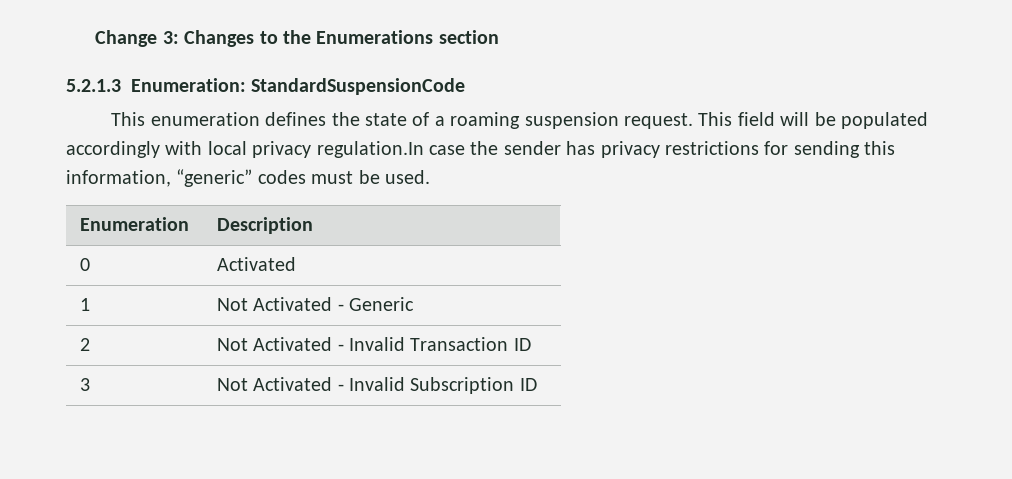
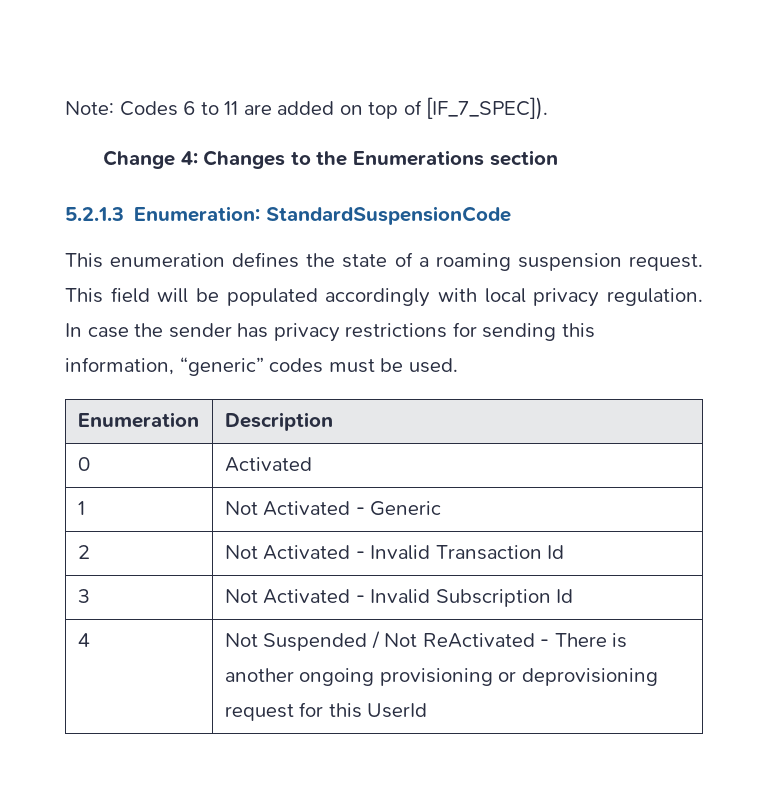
[95,30,179,47] Change 3: -> [65,97,549,120] [103,150,198,169] Note: Codes 6 to 11 are added on top of [IF_7_SPEC]). // Change 4:
[316,141,424,158] regulation.In -> [607,288,704,306] [65,323,82,337] regulation. In
[513,338,531,351] ID -> [547,545,565,559] Id
[519,378,537,391] ID -> [556,589,574,603] [77,633,90,647] [224,631,628,651] [224,668,658,686] [224,702,428,721] Id // 4 | Not Suspended / Not ReActivated - There is another ongoing provisioning or deprovisioning request for this UserId

